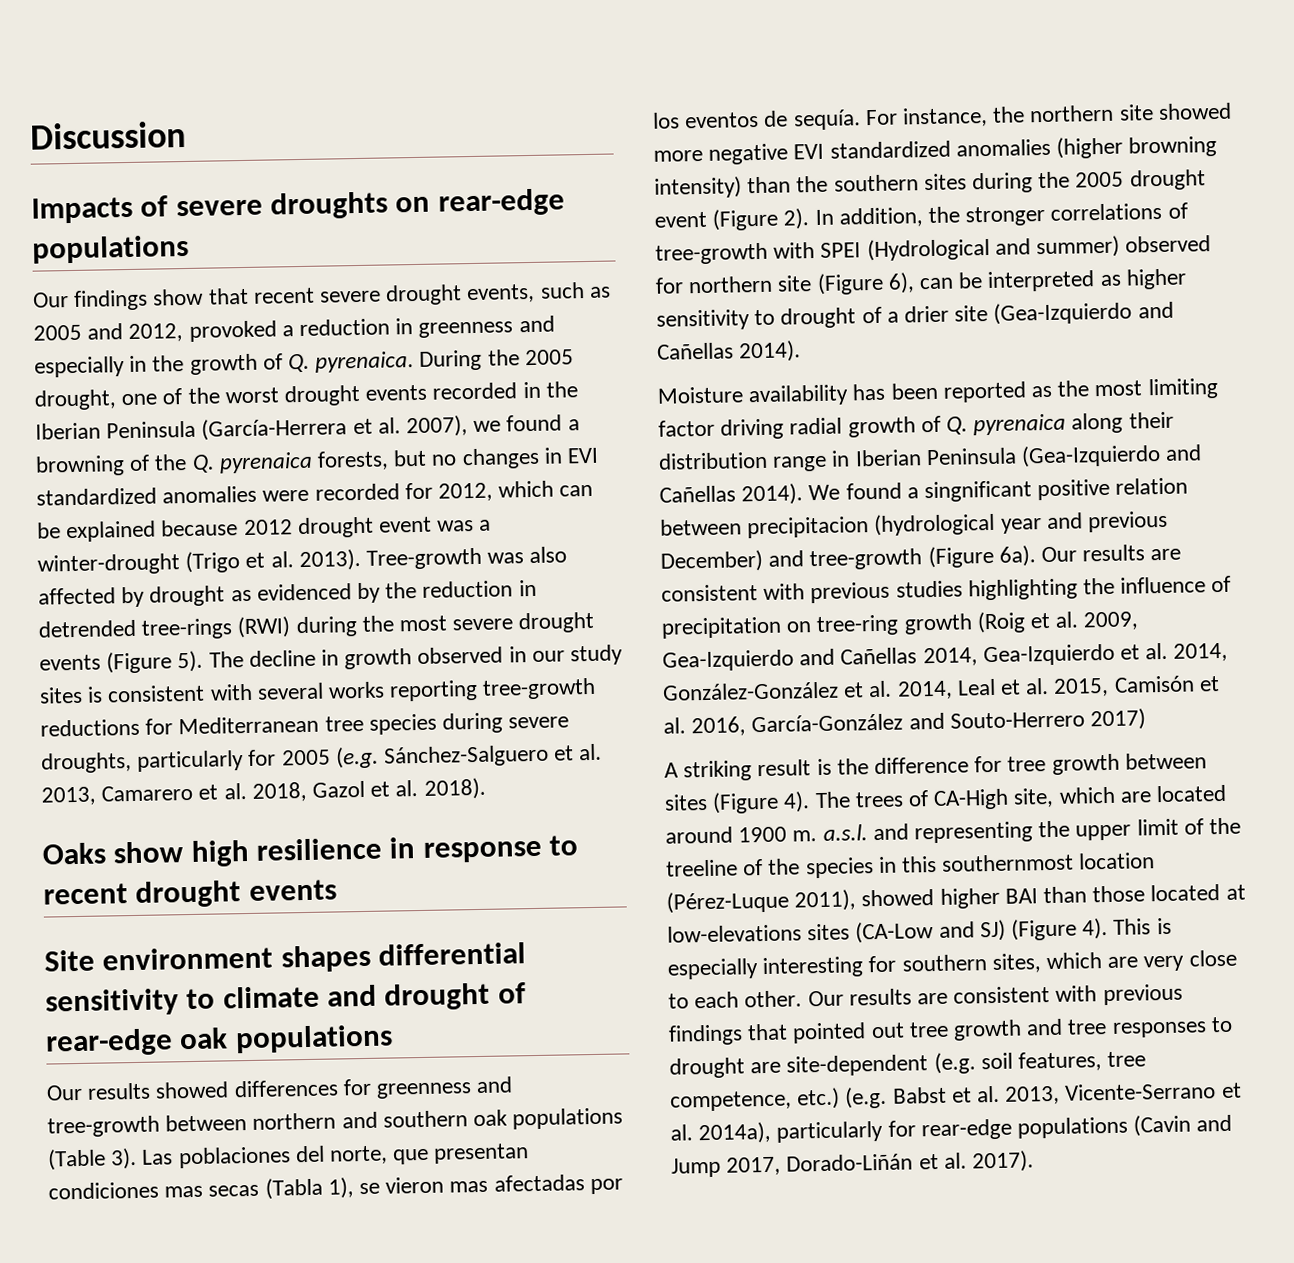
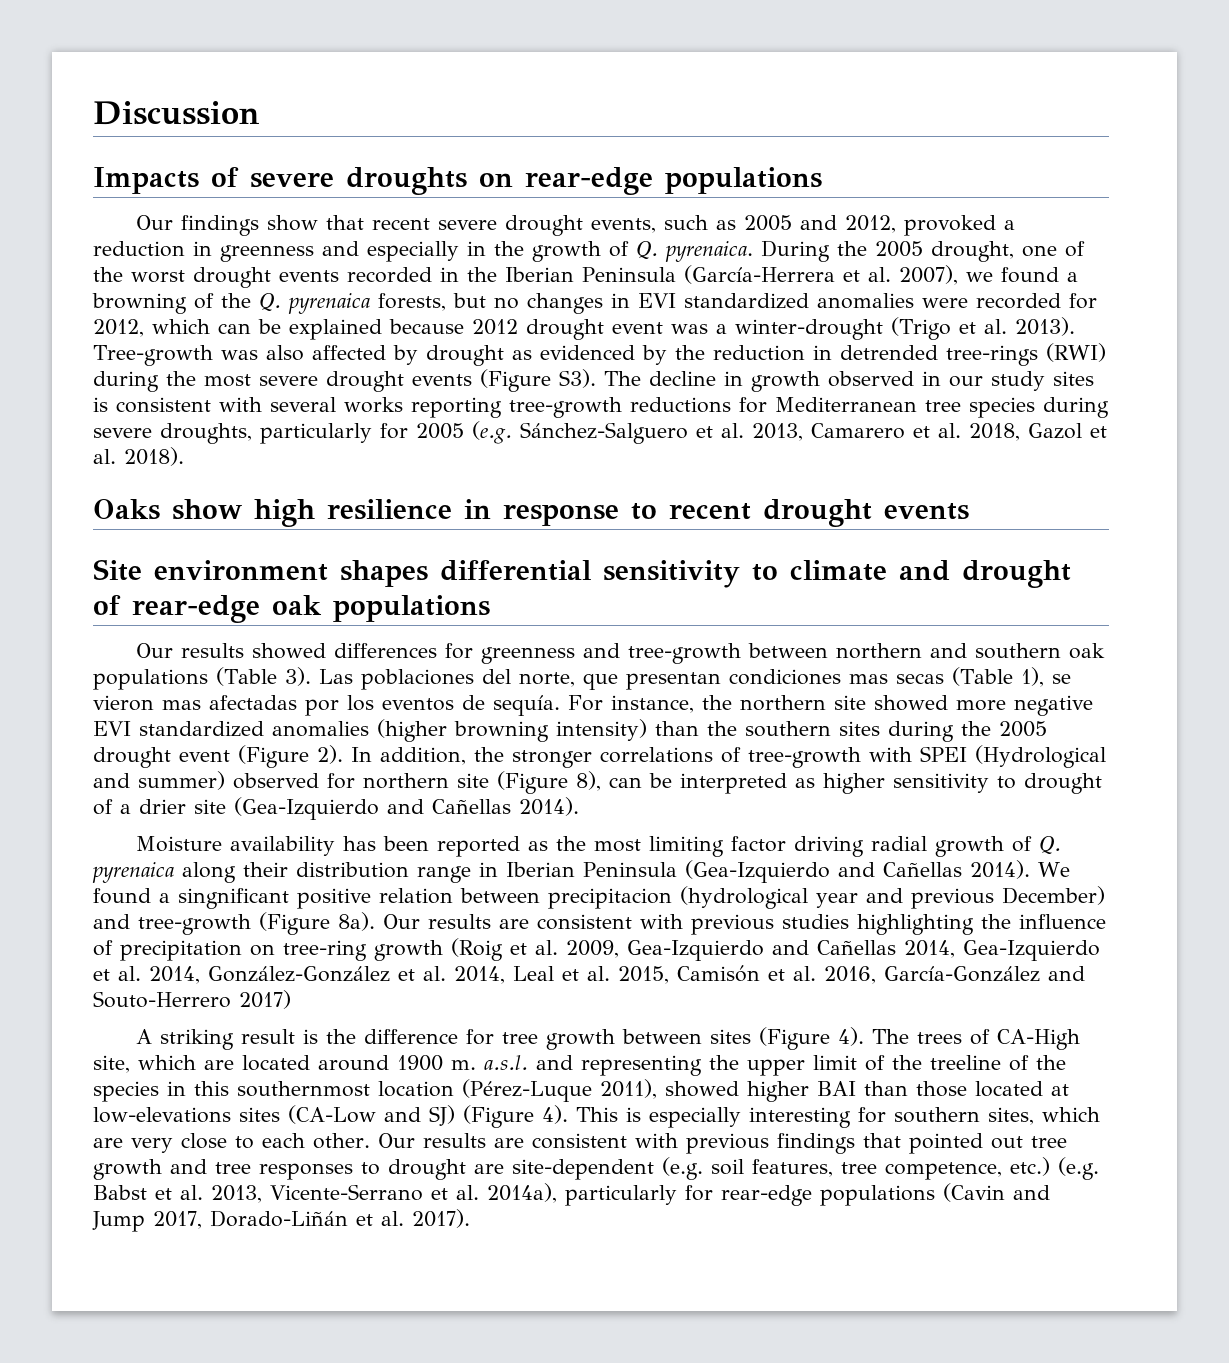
[177,650,204,673] 5). -> [559,369,596,388] S3).
[264,1177,323,1200] (Tabla -> [951,667,1013,686] (Table
[887,272,915,294] 6), -> [576,771,601,791] 8),
[998,545,1036,567] 6a). -> [338,912,375,931] 8a).

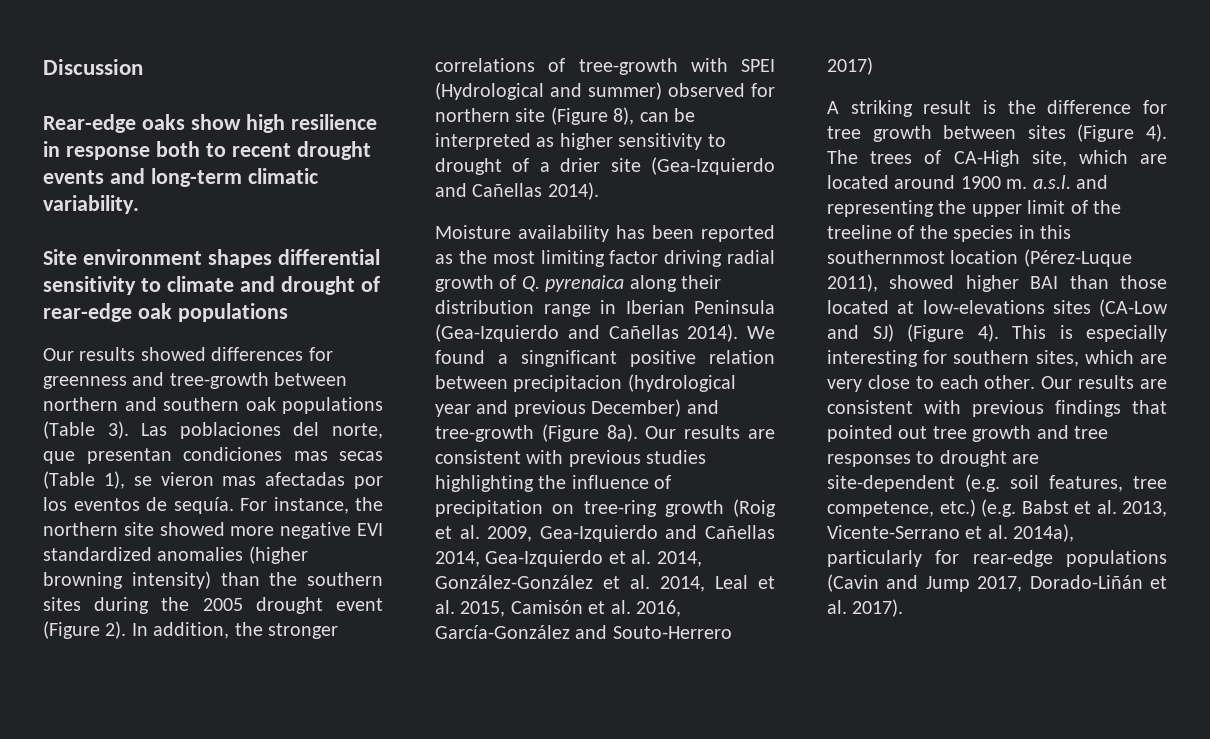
[93,167,822,195] [135,215,1015,236] [93,240,1085,262] [93,265,1078,288] [92,293,1097,314] [93,317,1075,340] [93,343,1106,366] [93,369,1094,392] [93,397,1109,418] [93,421,1107,444] [93,447,184,466] [93,499,160,520] Impacts of severe droughts on rear-edge populations // Our findings show that recent severe drought events, such as 2005 and 2012, provoked a reduction in greenness and especially in the growth of Q. pyrenaica. During the 2005 drought, one of the worst drought events recorded in the Iberian Peninsula (García-Herrera et al. 2007), we found a browning of the Q. pyrenaica forests, but no changes in EVI standardized anomalies were recorded for 2012, which can be explained because 2012 drought event was a winter-drought (Trigo et al. 2013). Tree-growth was also affected by drought as evidenced by the reduction in detrended tree-rings (RWI) during the most severe drought events (Figure S3). The decline in growth observed in our study sites is consistent with several works reporting tree-growth reductions for Mediterranean tree species during severe droughts, particularly for 2005 (e.g. Sánchez-Salguero et al. 2013, Camarero et al. 2018, Gazol et al. 2018). // Oaks -> [43,114,185,133] Rear-edge oaks
(619, 515) none -> [155,141,200,157] both
(969, 511) none -> [109,168,318,187] [43,195,139,214] and long-term climatic variability.

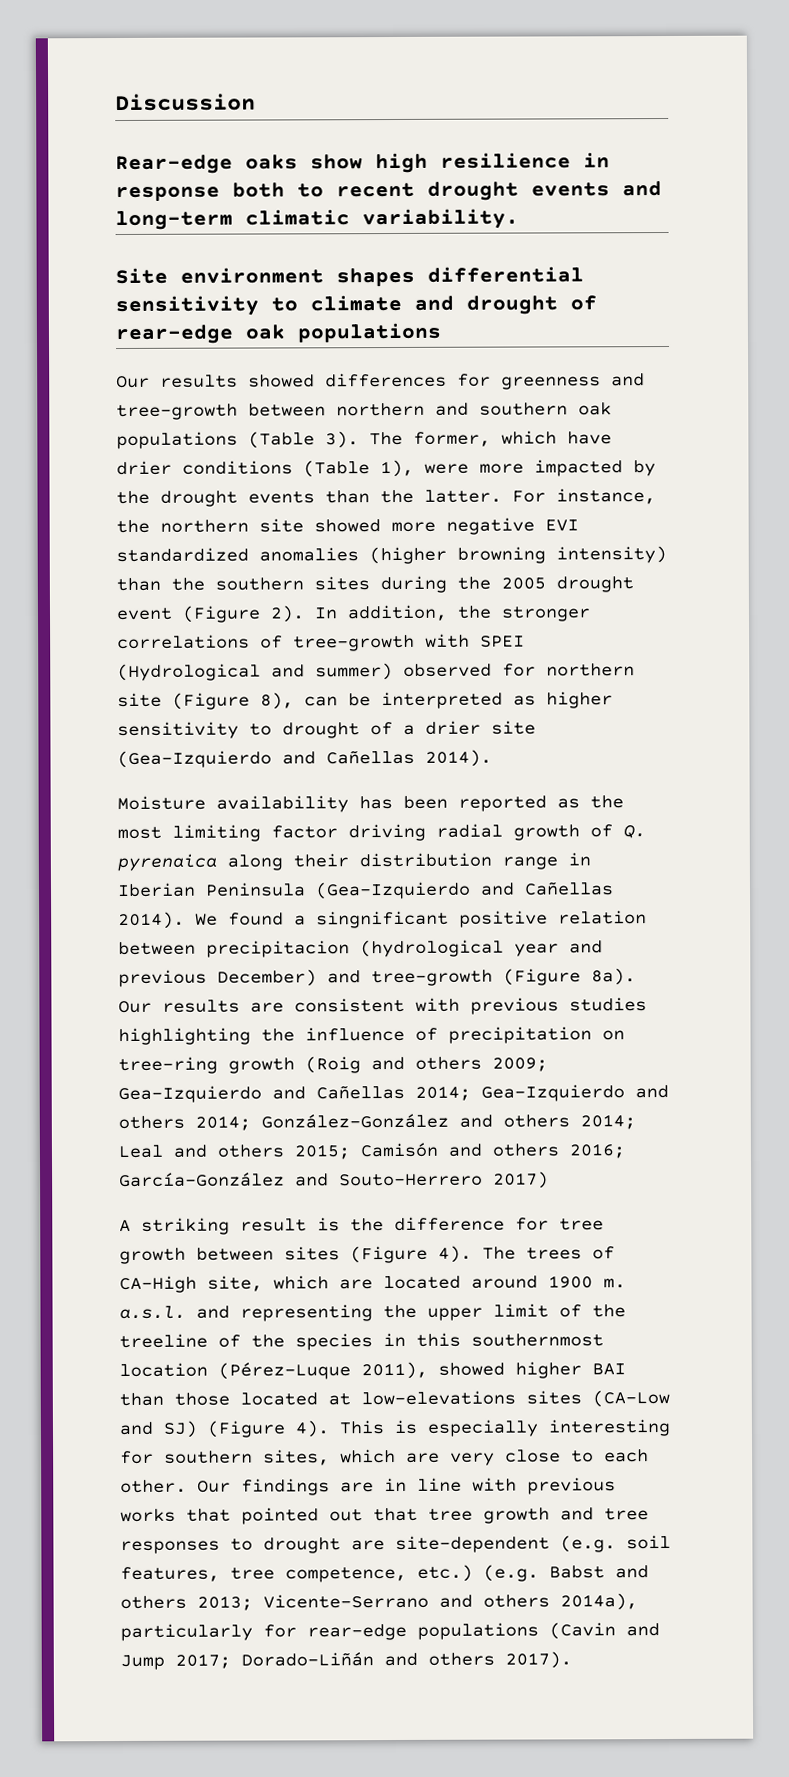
[141,422,383,439] [43,447,383,464] [43,471,384,489] [43,497,234,514] Las poblaciones del norte, que presentan condiciones mas secas (Table 1), se vieron mas afectadas por los eventos de sequía. -> [369,430,612,447] [116,459,656,478] [116,489,502,507] The former, which have drier conditions (Table 1), were more impacted by the drought events than the latter.
[435,525,775,542] [435,550,702,567] [435,575,775,592] [435,600,681,617] et al. 2009, Gea-Izquierdo and Cañellas 2014, Gea-Izquierdo et al. 2014, González-González et al. 2014, Leal et al. 2015, Camisón et al. 2016, -> [371,1056,548,1072] [118,1084,669,1104] [118,1113,636,1131] [118,1142,625,1160] and others 2009; Gea-Izquierdo and Cañellas 2014; Gea-Izquierdo and others 2014; González-González and others 2014; Leal and others 2015; Camisón and others 2016;
[1078,375,1167,389] [827,400,1121,417] results are consistent with previous findings -> [241,1477,616,1496] [120,1508,176,1523] findings are in line with previous works
(928, 432) none -> [373,1507,418,1522] that
[1074,500,1167,517] [827,525,1008,539] et al. 2013, Vicente-Serrano et al. -> [615,1565,649,1579] [120,1593,550,1611] and others 2013; Vicente-Serrano and others
[977,575,1167,592] [827,600,847,614] 2017, Dorado-Liñán et al. -> [175,1652,495,1669] 2017; Dorado-Liñán and others

